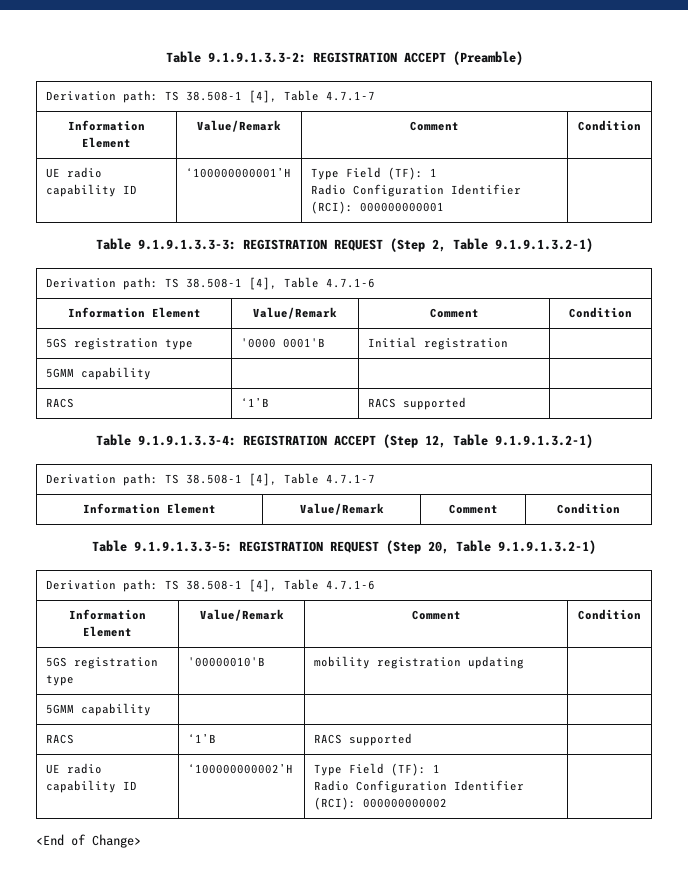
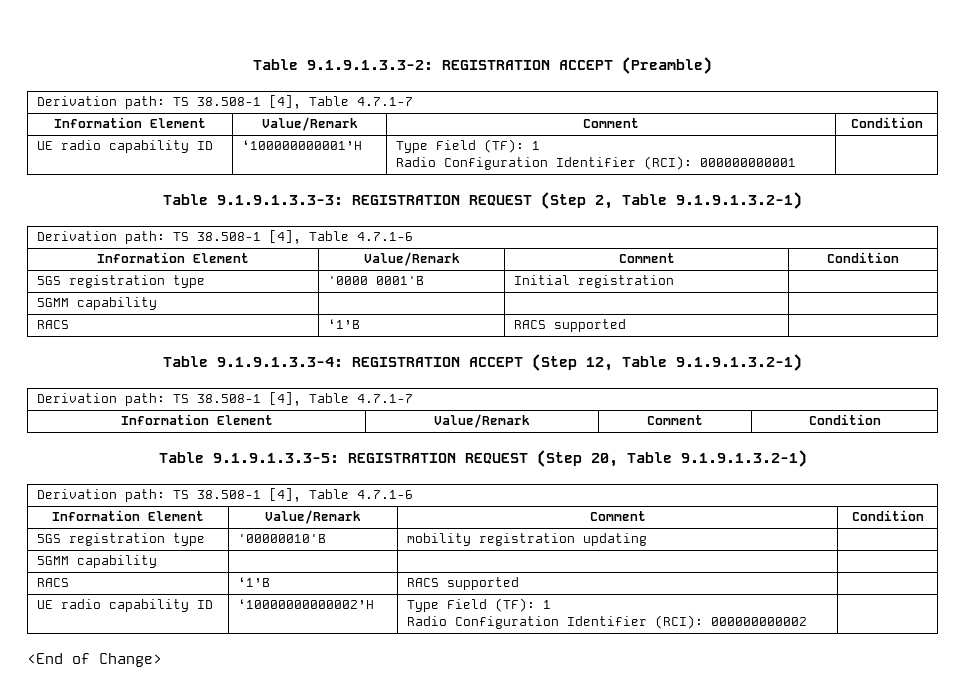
[187,764,293,774] ‘100000000002’H -> [237,599,374,609] ‘10000000000002’H

